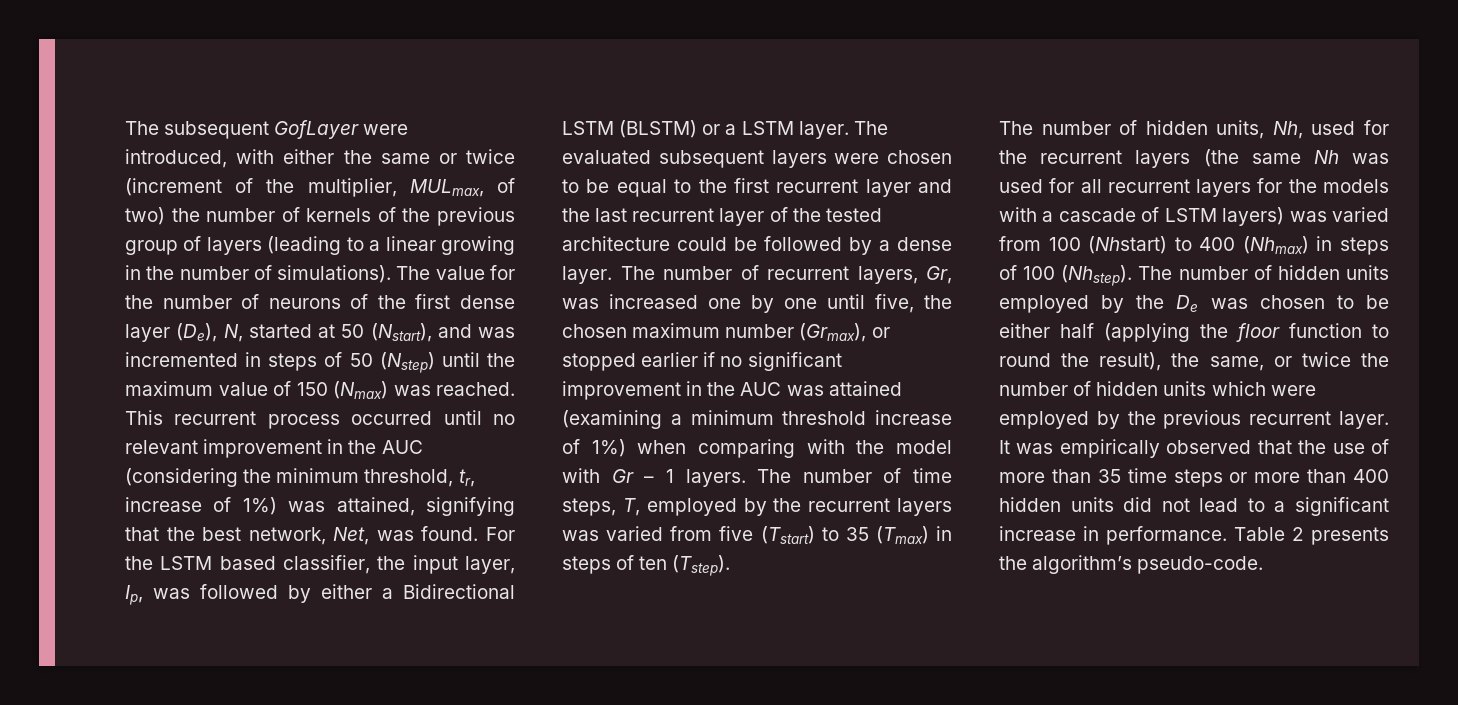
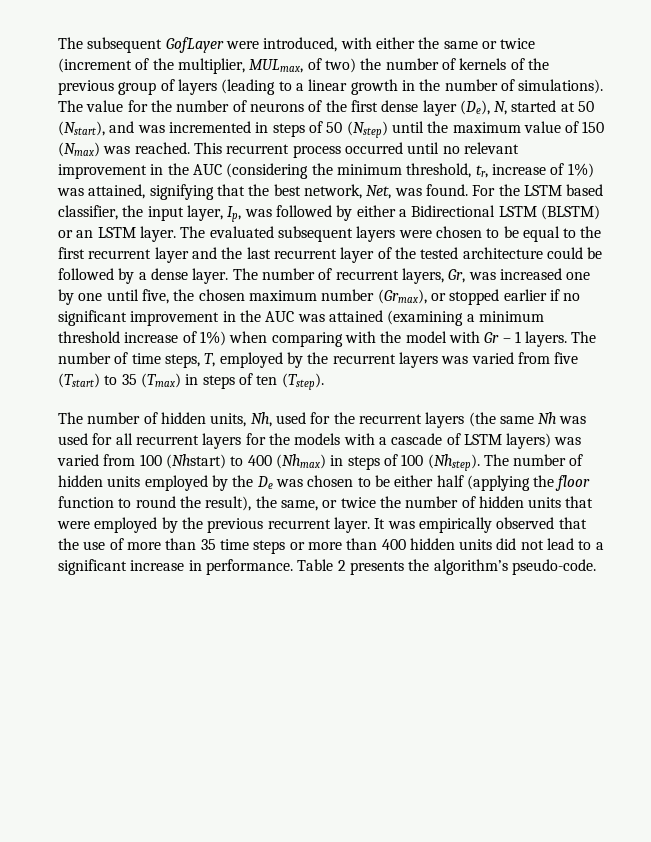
[440,236,515,255] growing -> [350,79,398,95] growth
[725,124,737,135] a -> [76,230,94,238] an
[1211,381,1266,396] which -> [565,496,594,508] that

